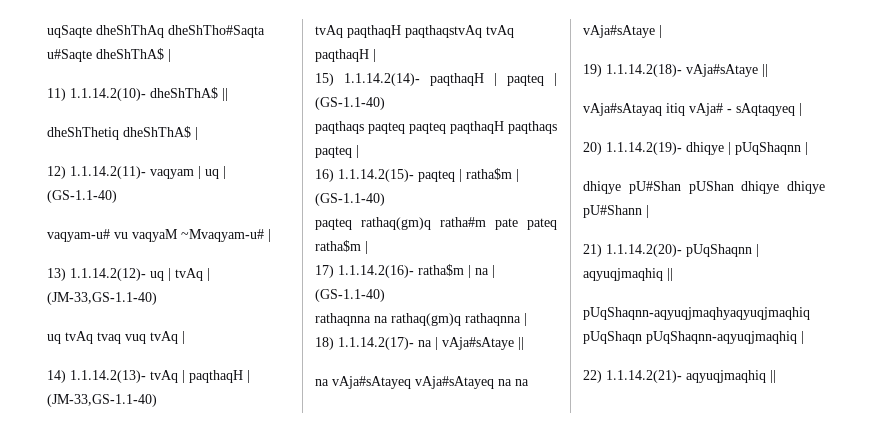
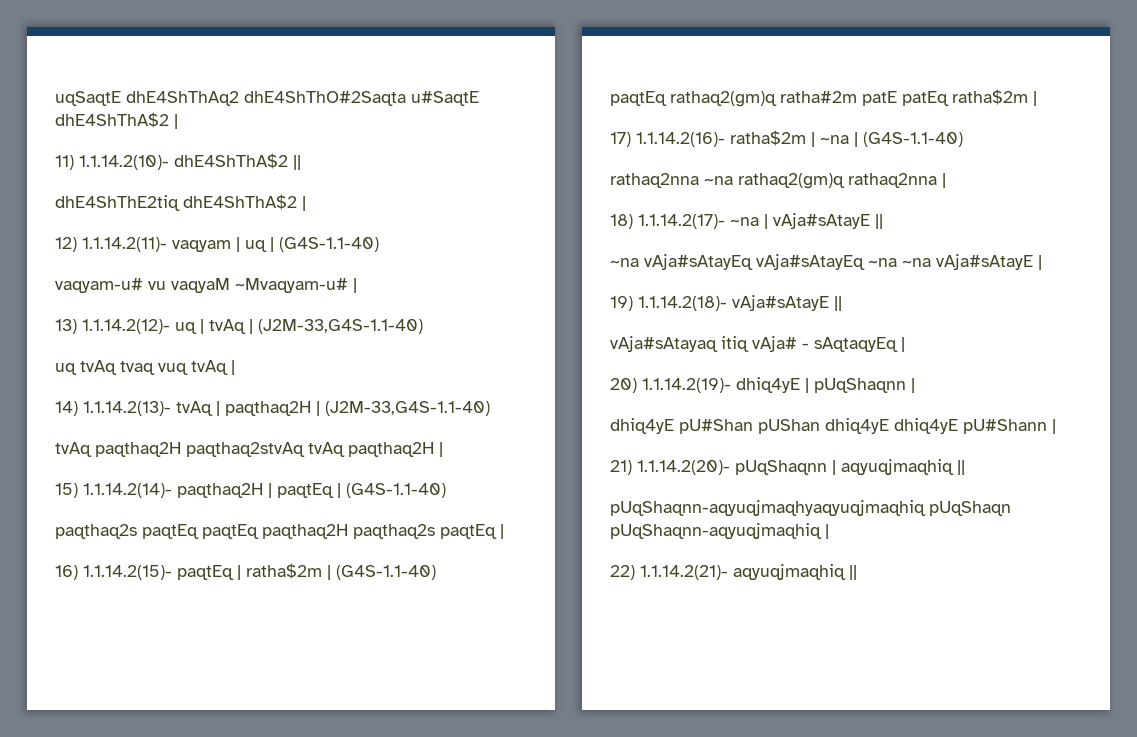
[47,25,265,38] [47,48,164,62] uqSaqte dheShThAq dheShTho#Saqta u#Saqte dheShThA$ -> [55,91,479,106] [55,112,169,128] uqSaqtE dhE4ShThAq2 dhE4ShThO#2Saqta u#SaqtE dhE4ShThA$2
[150,87,228,101] [47,126,191,140] dheShThA$ || // dheShThetiq dheShThA$ -> [174,153,301,170] [55,194,297,211] dhE4ShThA$2 || // dhE4ShThE2tiq dhE4ShThA$2
[47,190,117,203] (GS-1.1-40) -> [279,237,379,252] (G4S-1.1-40)
[47,292,157,305] (JM-33,GS-1.1-40) -> [258,319,423,334] (J2M-33,G4S-1.1-40)
[189,370,250,383] [47,394,157,407] [315,25,514,38] [315,49,376,62] [315,73,557,86] [315,97,385,110] [315,121,557,134] [315,145,359,158] [315,168,519,182] [315,193,385,206] [315,217,557,230] [315,240,368,254] [315,264,495,278] [315,289,385,302] [315,313,527,326] [315,337,524,350] [315,376,529,389] [583,25,655,38] paqthaqH | (JM-33,GS-1.1-40) // tvAq paqthaqH paqthaqstvAq tvAq paqthaqH | // 15) 1.1.14.2(14)- paqthaqH | paqteq | (GS-1.1-40) // paqthaqs paqteq paqteq paqthaqH paqthaqs paqteq | // 16) 1.1.14.2(15)- paqteq | ratha$m | (GS-1.1-40) // paqteq rathaq(gm)q ratha#m pate pateq ratha$m | // 17) 1.1.14.2(16)- ratha$m | na | (GS-1.1-40) // rathaqnna na rathaq(gm)q rathaqnna | // 18) 1.1.14.2(17)- na | vAja#sAtaye || // na vAja#sAtayeq vAja#sAtayeq na na vAja#sAtaye -> [225,401,490,416] [55,442,443,457] [55,483,446,498] [55,524,504,539] [55,563,436,580] [610,89,1037,107] [610,130,963,147] [610,173,946,189] [610,213,883,229] [610,254,1033,270] paqthaq2H | (J2M-33,G4S-1.1-40) // tvAq paqthaq2H paqthaq2stvAq tvAq paqthaq2H | // 15) 1.1.14.2(14)- paqthaq2H | paqtEq | (G4S-1.1-40) // paqthaq2s paqtEq paqtEq paqthaq2H paqthaq2s paqtEq | // 16) 1.1.14.2(15)- paqtEq | ratha$2m | (G4S-1.1-40) // paqtEq rathaq2(gm)q ratha#2m patE patEq ratha$2m | // 17) 1.1.14.2(16)- ratha$2m | ~na | (G4S-1.1-40) // rathaq2nna ~na rathaq2(gm)q rathaq2nna | // 18) 1.1.14.2(17)- ~na | vAja#sAtayE || // ~na vAja#sAtayEq vAja#sAtayEq ~na ~na vAja#sAtayE
[686,64,758,77] vAja#sAtaye -> [732,295,829,311] vAja#sAtayE
[736,103,795,116] sAqtaqyeq -> [814,337,898,352] sAqtaqyEq
[686,142,724,155] dhiqye -> [736,377,800,393] dhiq4yE
[583,181,621,194] dhiqye -> [610,418,674,434] dhiq4yE
[741,181,825,194] dhiqye dhiqye -> [825,418,958,434] dhiq4yE dhiq4yE

